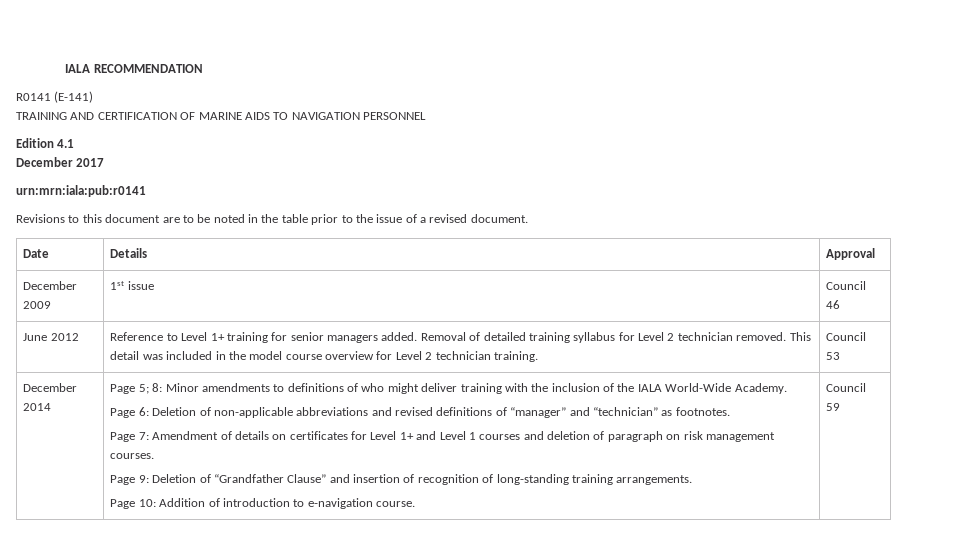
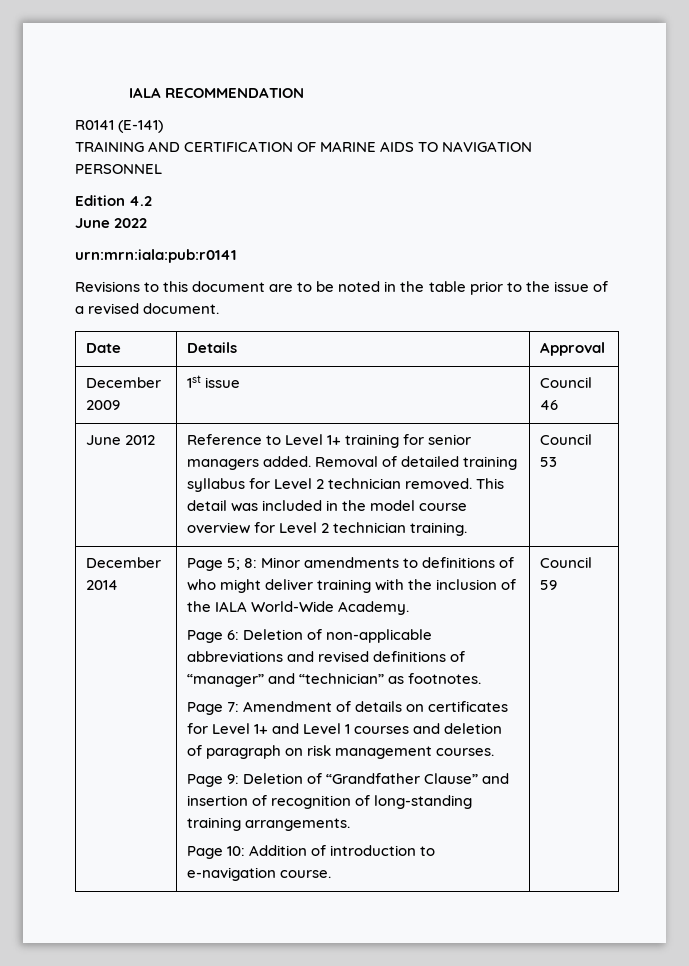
[57,139,75,148] [16,157,105,167] 4.1 // December 2017 -> [129,196,153,206] [75,218,148,228] 4.2 // June 2022

